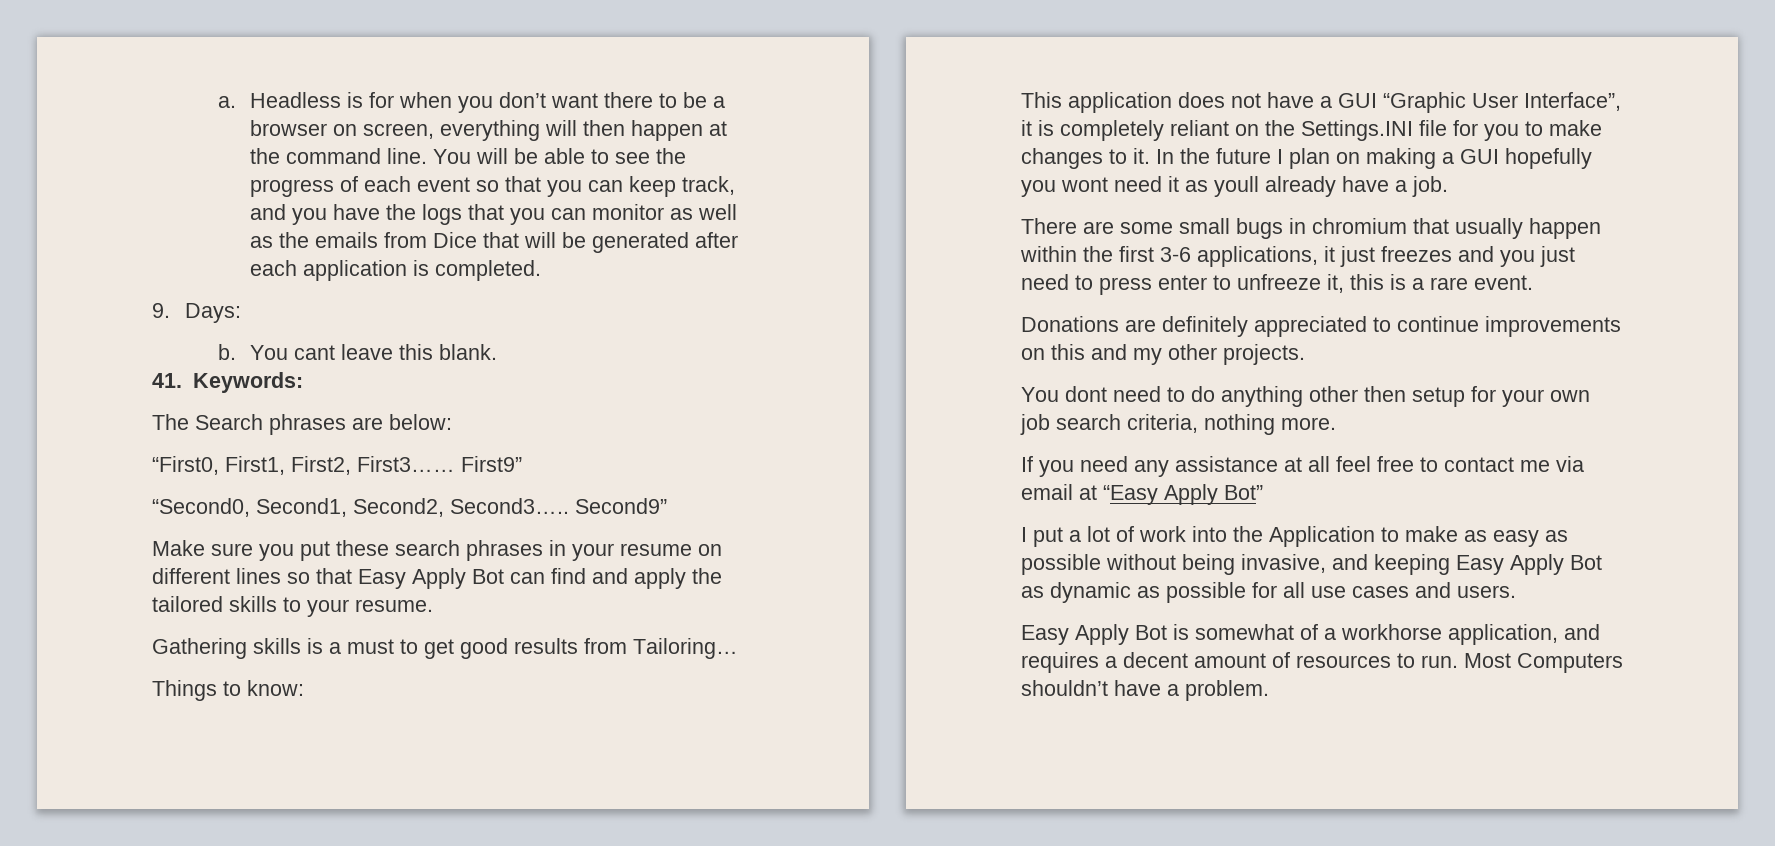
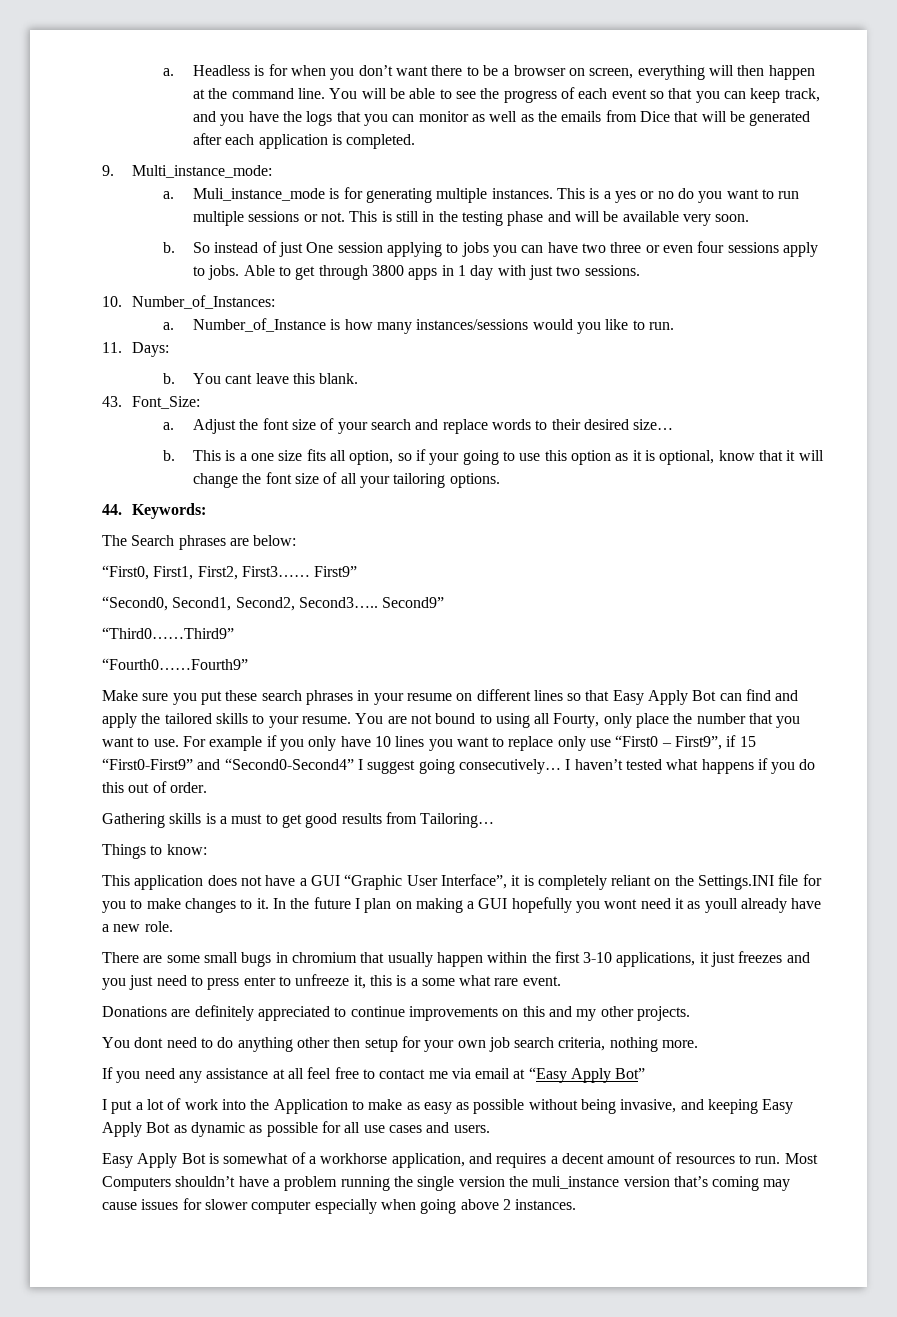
(170, 310) none -> [132,165,273,178] [162,187,800,203] [193,211,750,226] [162,241,818,257] [193,265,640,280] [102,295,276,309] [162,318,675,334] [102,342,122,353] Multi_instance_mode: // a. Muli_instance_mode is for generating multiple instances. This is a yes or no do you want to run multiple sessions or not. This is still in the testing phase and will be available very soon. // b. So instead of just One session applying to jobs you can have two three or even four sessions apply to jobs. Able to get through 3800 apps in 1 day with just two sessions. // 10. Number_of_Instances: // a. Number_of_Instance is how many instances/sessions would you like to run. // 11.
[152,373,182,388] 41. -> [102,396,201,409] [162,418,674,434] [162,449,824,465] [193,472,500,488] [102,504,122,515] 43. Font_Size: // a. Adjust the font size of your search and replace words to their desired size… // b. This is a one size fits all option, so if your going to use this option as it is optional, know that it will change the font size of all your tailoring options. // 44.
(667, 506) none -> [102,627,234,639] [102,658,248,670] // “Third0……Third9” // “Fourth0……Fourth9”
(433, 605) none -> [355,713,801,728] [102,735,756,751] [102,758,816,774] [102,781,207,793] You are not bound to using all Fourty, only place the number that you want to use. For example if you only have 10 lines you want to replace only use “First0 – First9”, if 15 “First0-First9” and “Second0-Second4” I suggest going consecutively… I haven’t tested what happens if you do this out of order.
[1412,176,1448,197] job. -> [113,921,173,932] new role.
[1160,247,1191,262] 3-6 -> [583,952,613,963] 3-10
(1424, 284) none -> [421,975,492,986] some what
[1185,680,1269,701] problem. -> [284,1176,791,1191] [102,1198,577,1214] problem running the single version the muli_instance version that’s coming may cause issues for slower computer especially when going above 2 instances.

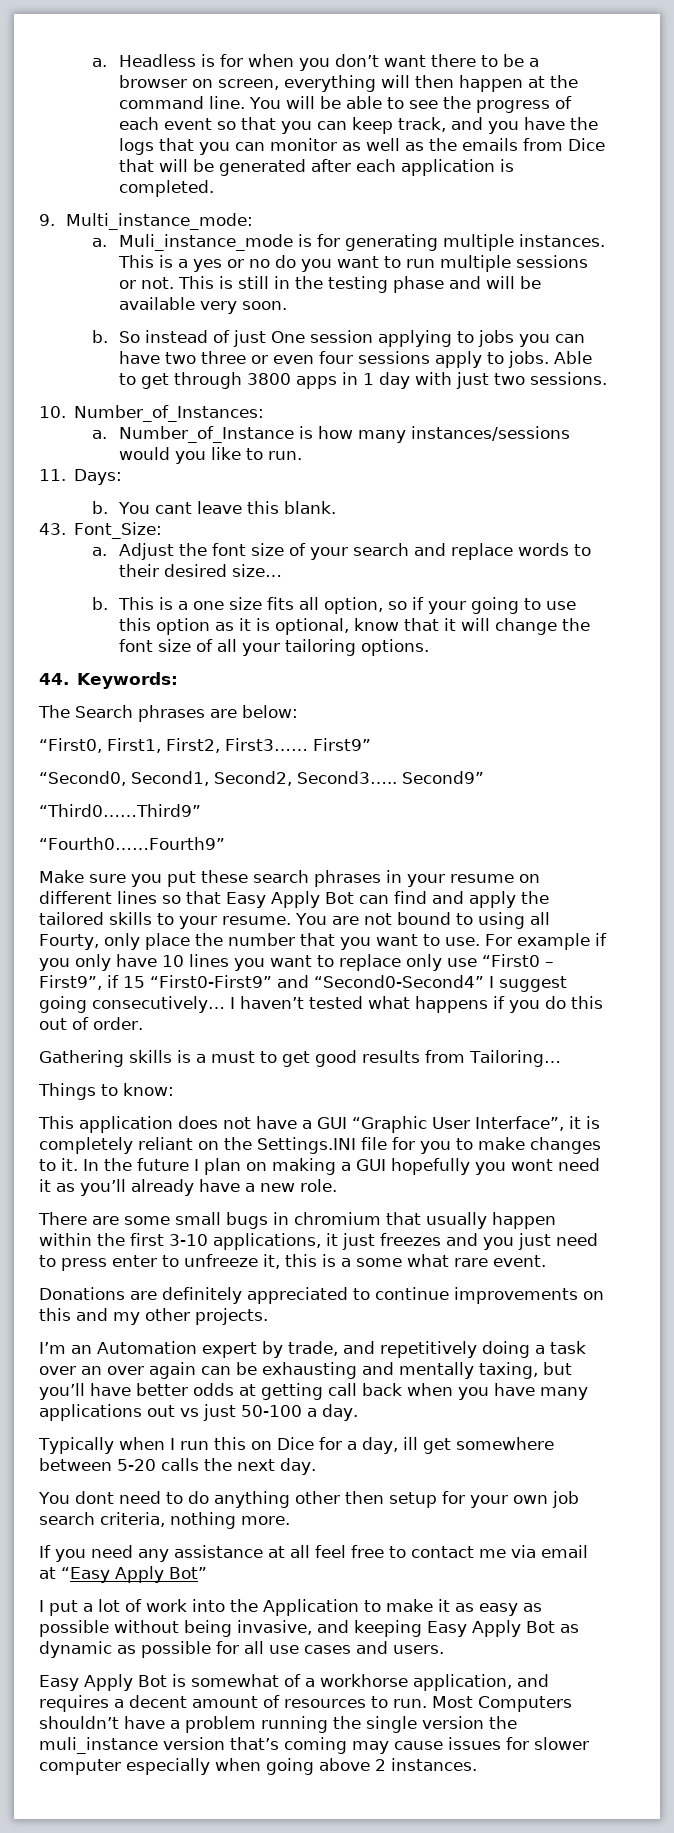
[704,898,738,913] youll -> [80,1179,126,1196] you’ll
(690, 1013) none -> [39,1341,586,1358] [39,1362,572,1379] [39,1383,588,1400] [39,1404,358,1421] [38,1437,554,1454] [39,1458,316,1475] // I’m an Automation expert by trade, and repetitively doing a task over an over again can be exhausting and mentally taxing, but you’ll have better odds at getting call back when you have many applications out vs just 50-100 a day. // Typically when I run this on Dice for a day, ill get somewhere between 5-20 calls the next day.
(403, 1104) none -> [438,1599,450,1612] it

